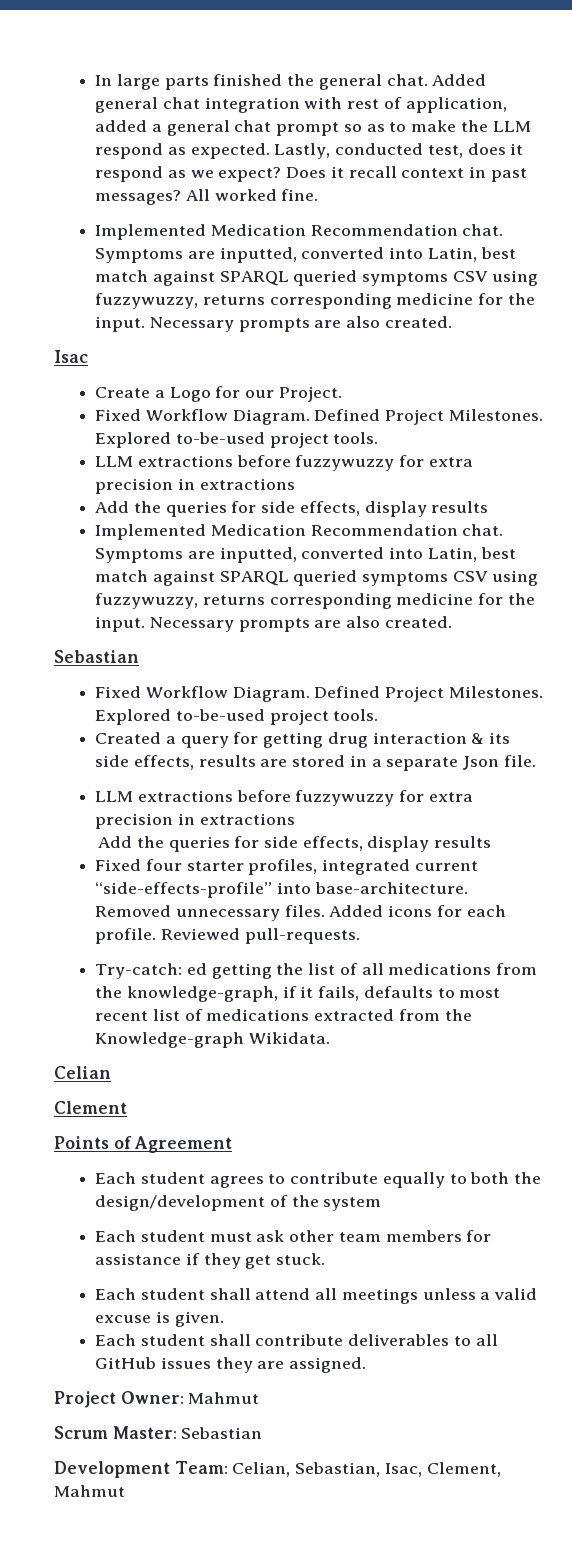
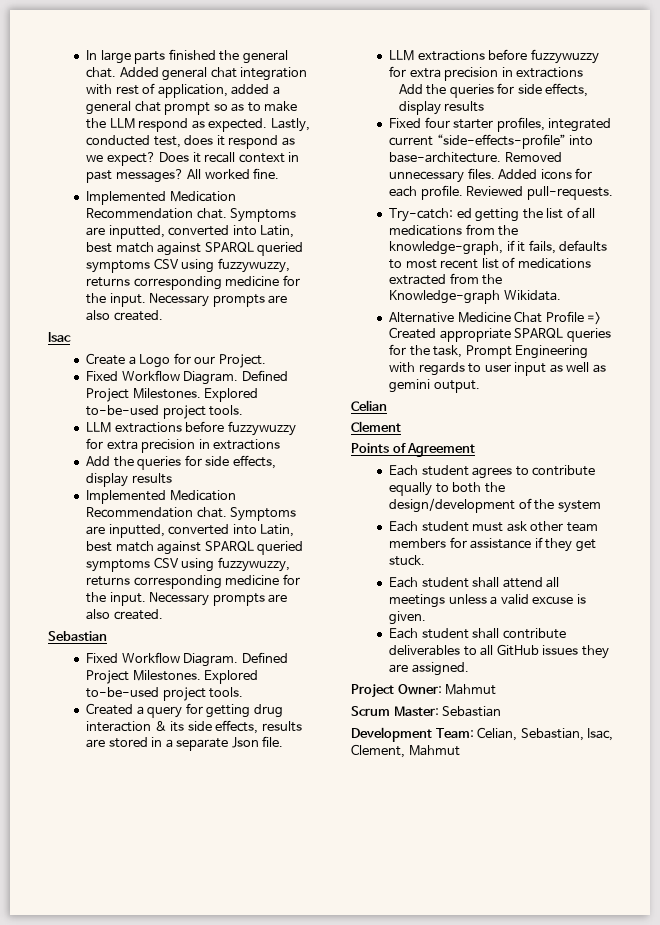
(331, 1038) none -> [389,311,602,325] [389,327,611,342] [389,344,589,359] [389,362,606,376] [389,379,480,393] // Alternative Medicine Chat Profile => Created appropriate SPARQL queries for the task, Prompt Engineering with regards to user input as well as gemini output.

